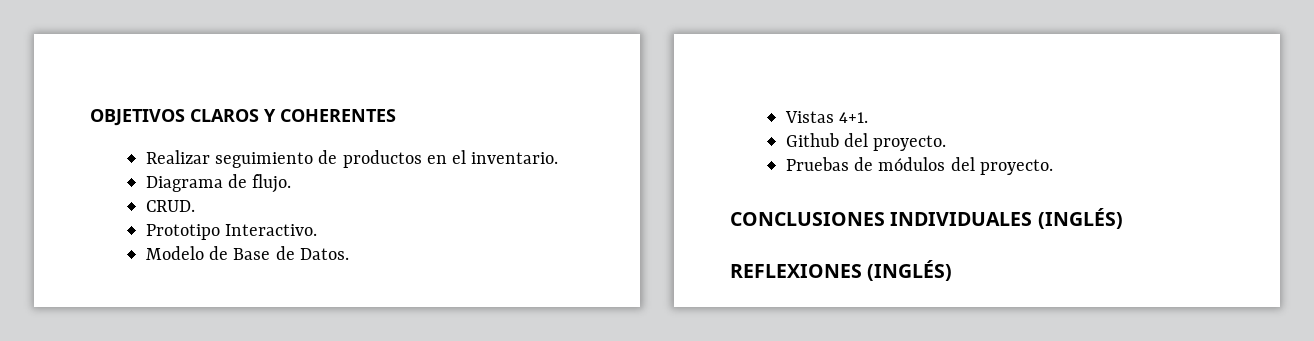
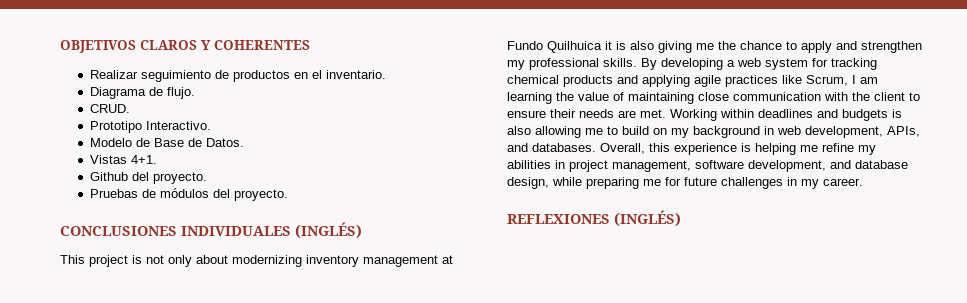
(1123, 218) none -> [60,255,453,267] [507,41,922,53] [507,58,877,70] [507,75,878,87] [507,92,920,104] [507,109,902,121] [507,126,920,138] [507,143,876,155] [507,160,908,172] [507,177,863,189] // This project is not only about modernizing inventory management at Fundo Quilhuica it is also giving me the chance to apply and strengthen my professional skills. By developing a web system for tracking chemical products and applying agile practices like Scrum, I am learning the value of maintaining close communication with the client to ensure their needs are met. Working within deadlines and budgets is also allowing me to build on my background in web development, APIs, and databases. Overall, this experience is helping me refine my abilities in project management, software development, and database design, while preparing me for future challenges in my career.

